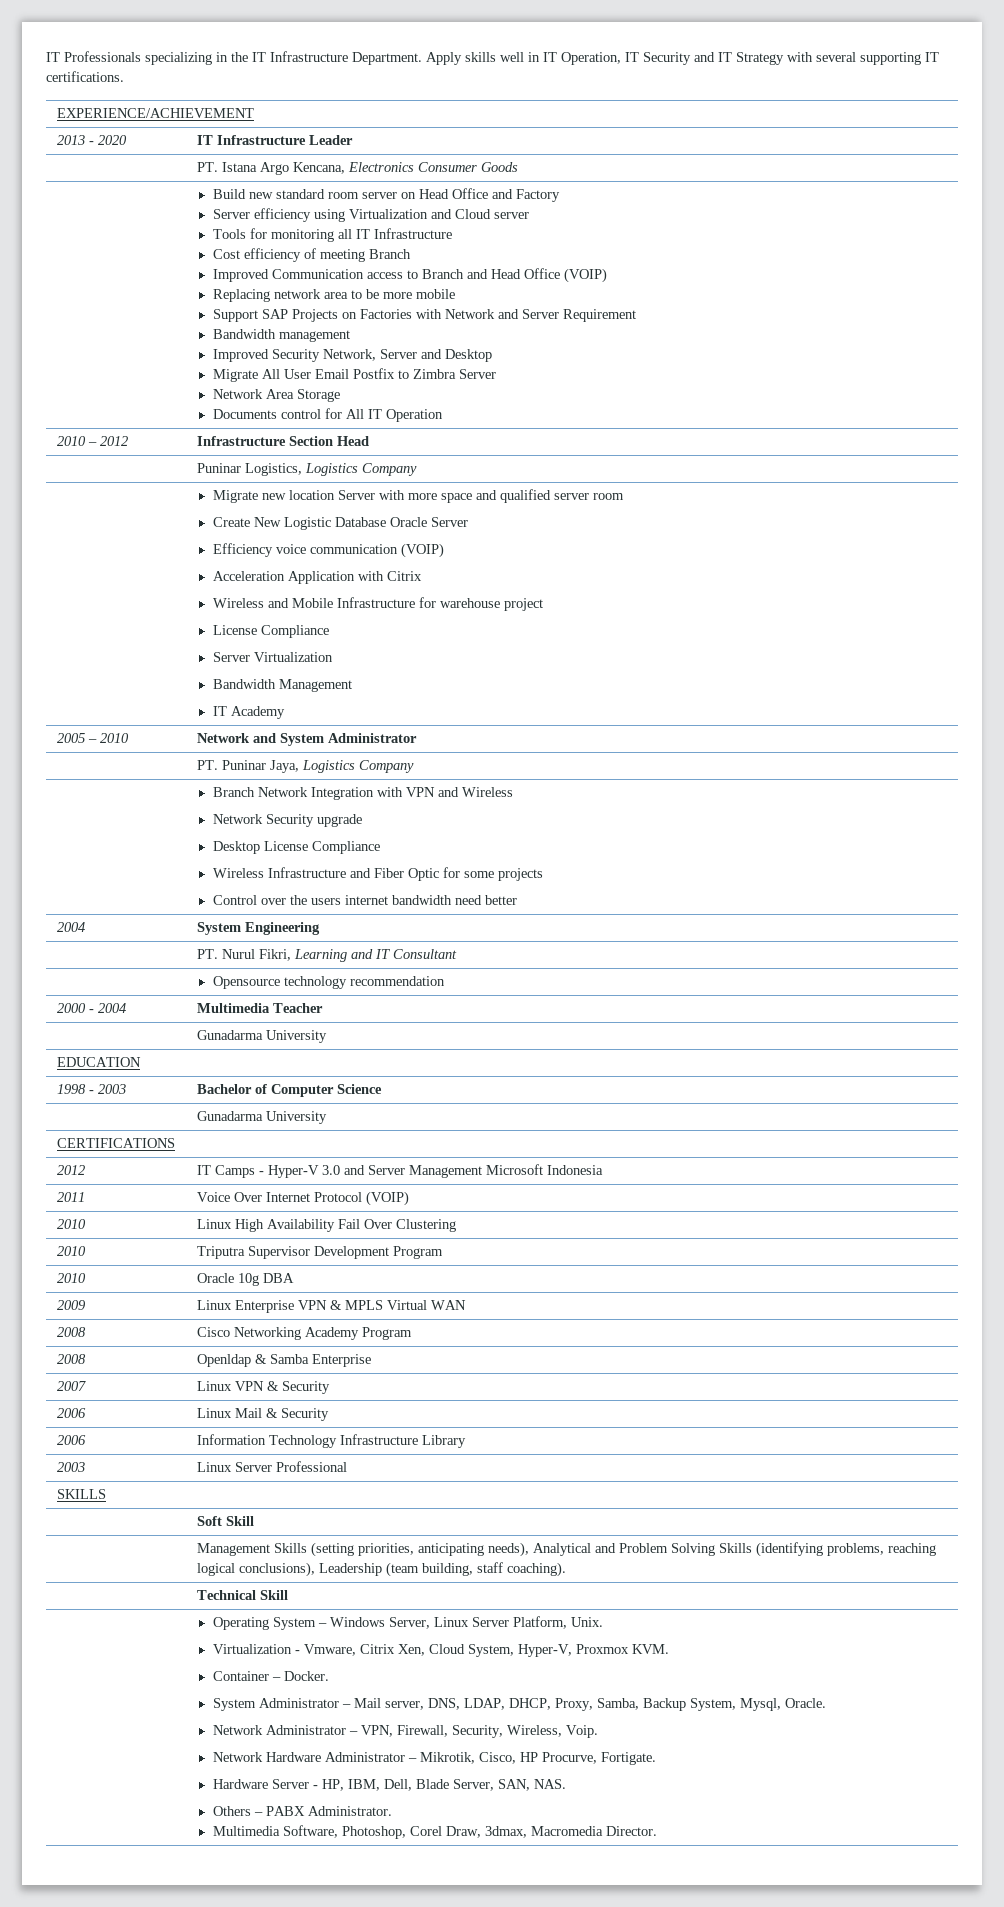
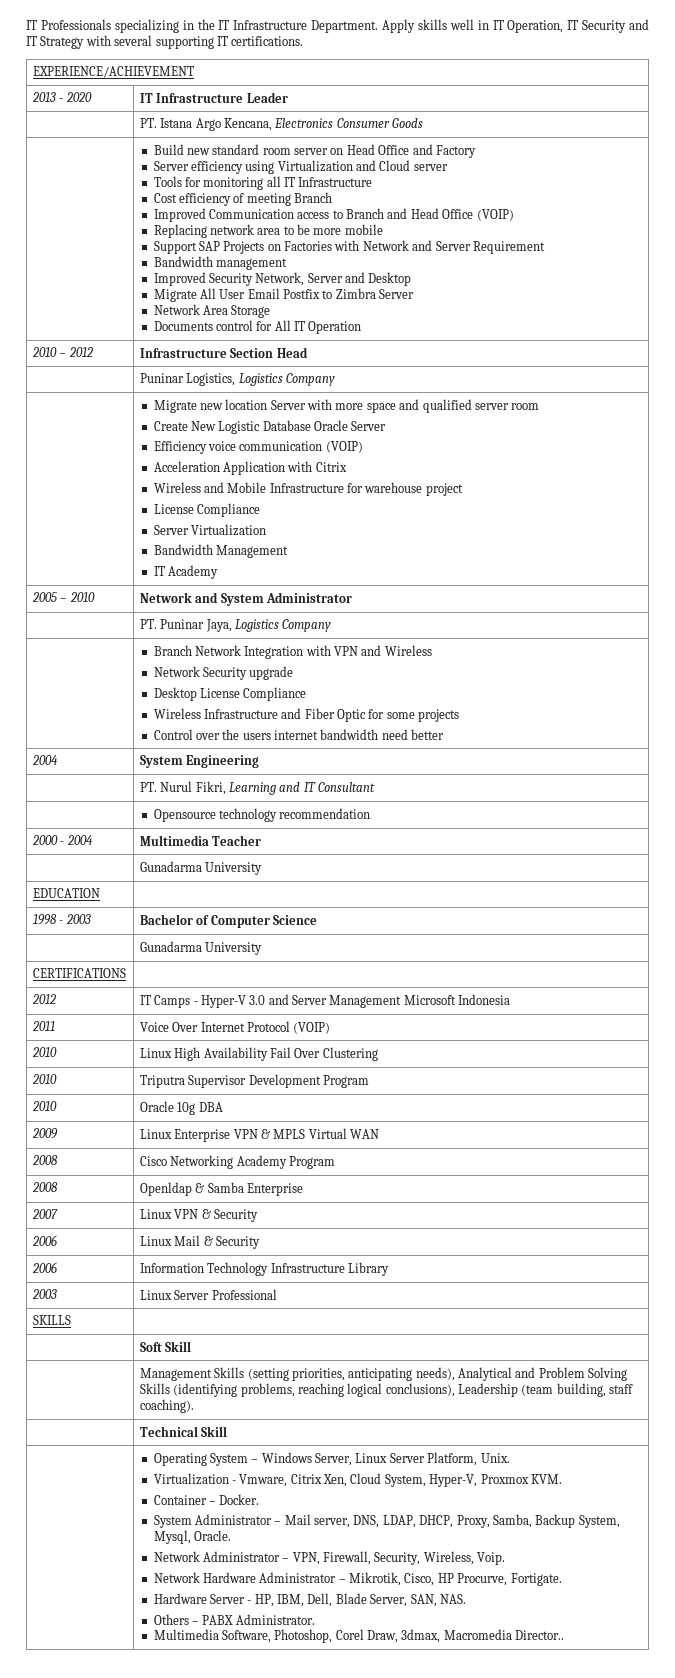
[605,1826,657,1836] Director. -> [515,1630,565,1640] Director..

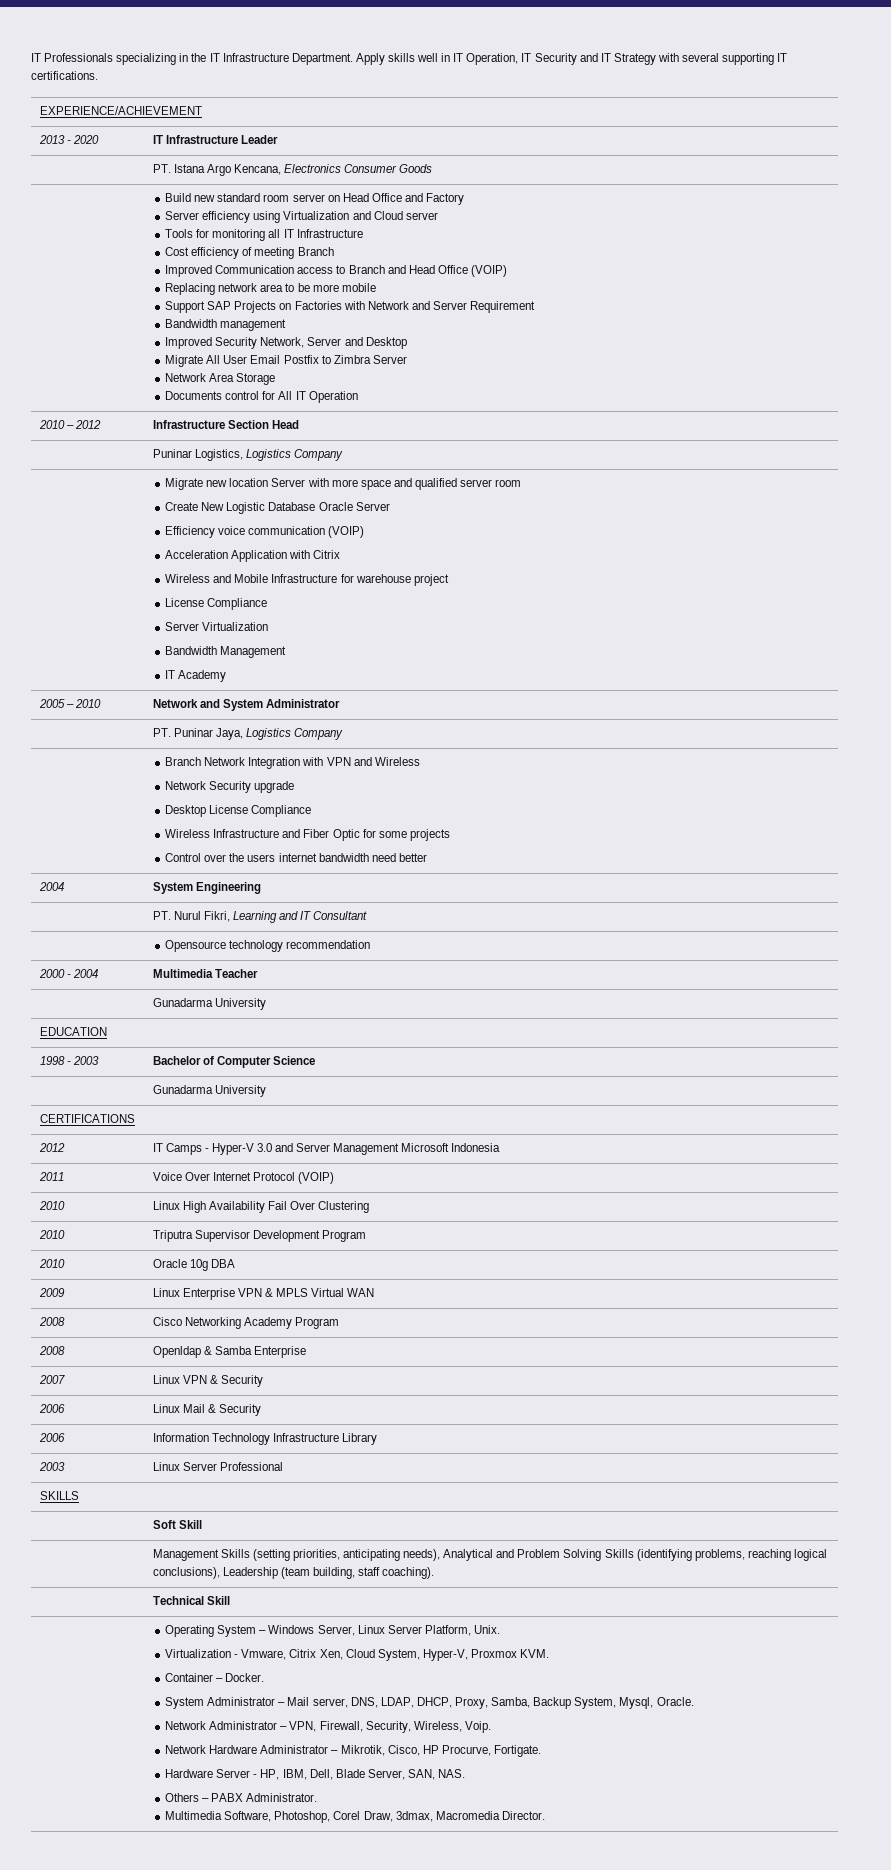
[515,1630,565,1640] Director.. -> [501,1811,545,1820] Director.

